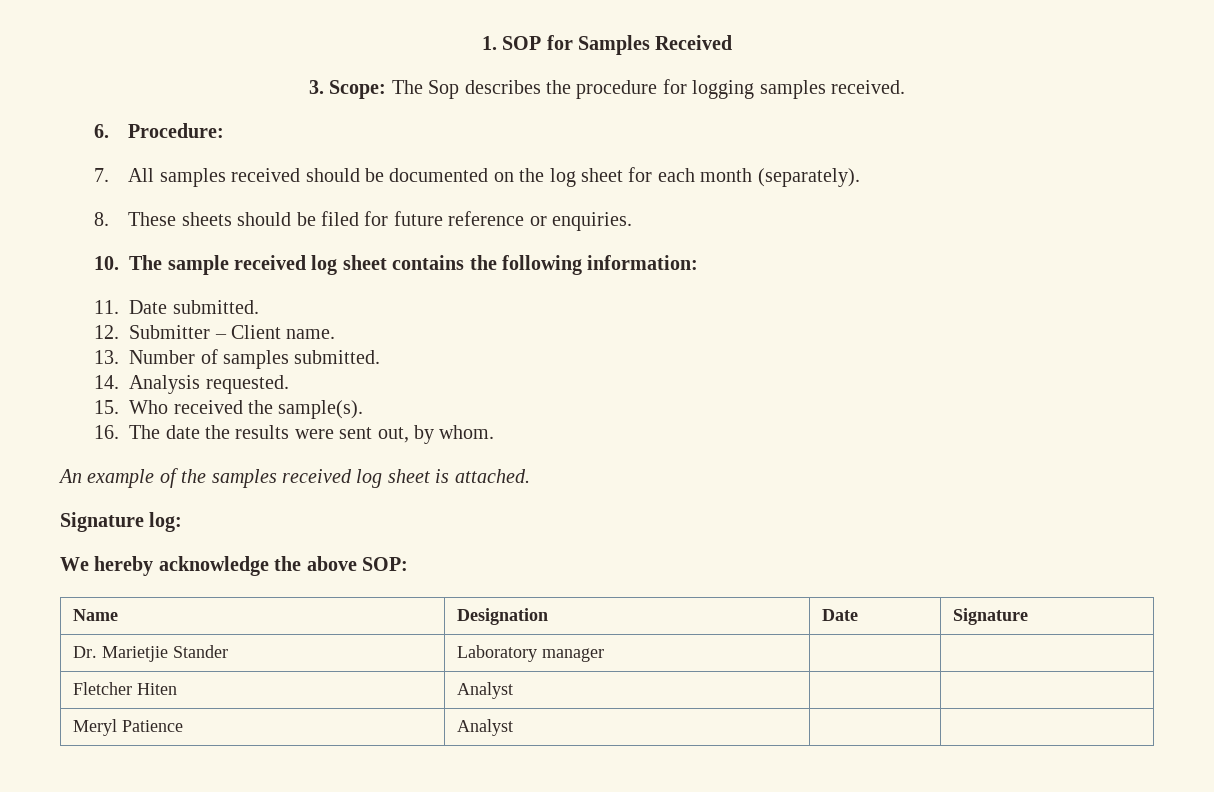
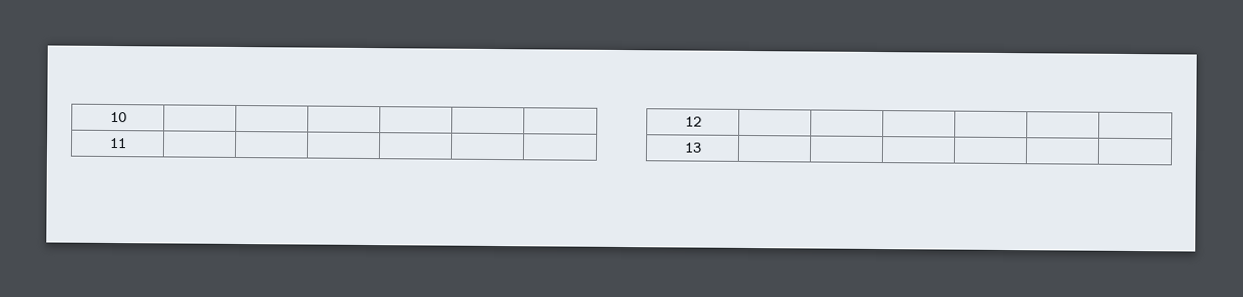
[481,35,733,55] [309,79,905,99] [94,123,225,138] [94,167,860,187] [94,211,633,231] [94,255,699,275] [94,300,259,314] [94,325,336,339] [94,349,381,369] [94,375,289,394] [94,400,364,419] [94,425,495,444] [58,468,530,488] [60,512,183,532] [60,556,408,576] [72,609,118,621] [456,608,548,625] [821,609,858,621] [952,608,1028,625] [72,645,228,662] [456,645,604,662] [72,682,177,695] [456,682,513,699] [72,719,183,736] [456,719,513,736] 1. SOP for Samples Received // 3. Scope: The Sop describes the procedure for logging samples received. // 6. Procedure: // 7. All samples received should be documented on the log sheet for each month (separately). // 8. These sheets should be filed for future reference or enquiries. // 10. The sample received log sheet contains the following information: // 11. Date submitted. // 12. Submitter – Client name. // 13. Number of samples submitted. // 14. Analysis requested. // 15. Who received the sample(s). // 16. The date the results were sent out, by whom. // An example of the samples received log sheet is attached. // Signature log: // We hereby acknowledge the above SOP: // Name | Designation | Date | Signature // Dr. Marietjie Stander | Laboratory manager | | // Fletcher Hiten | Analyst | | // Meryl Patience | Analyst -> [109,111,127,123] [108,137,127,149] [684,116,702,127] [683,142,702,153] 10 | | | | | | // 11 | | | | | | // 12 | | | | | | // 13 | | | |

